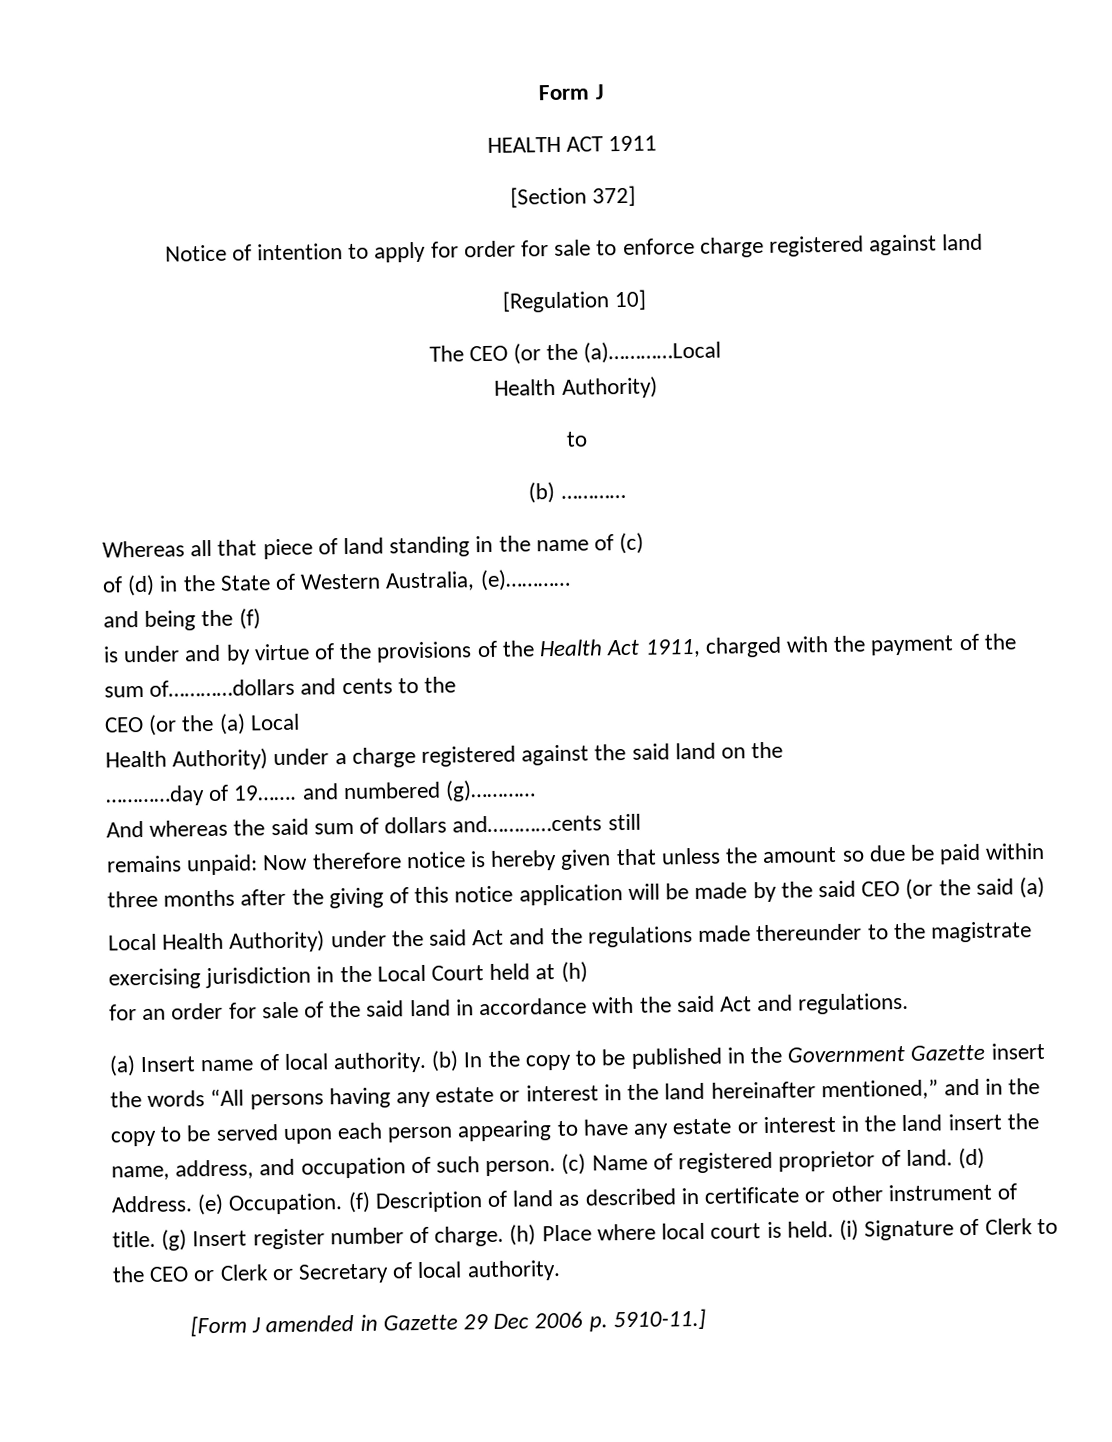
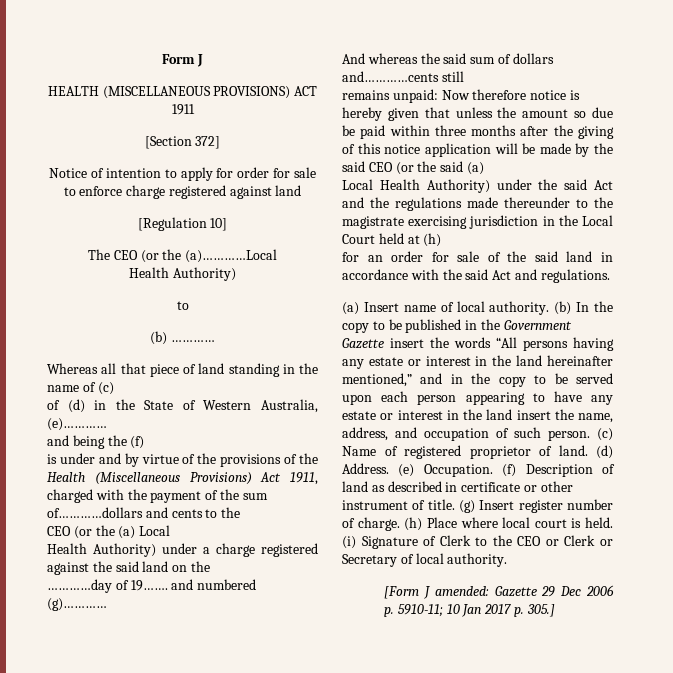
(561, 144) none -> [102,86,291,99] (MISCELLANEOUS PROVISIONS)
(604, 648) none -> [94,472,252,485] (Miscellaneous Provisions)
[265,1314,378,1333] amended in -> [434,586,489,596] amended:
[612,1308,706,1331] 5910-11.] -> [397,604,555,617] 5910-11; 10 Jan 2017 p. 305.]

